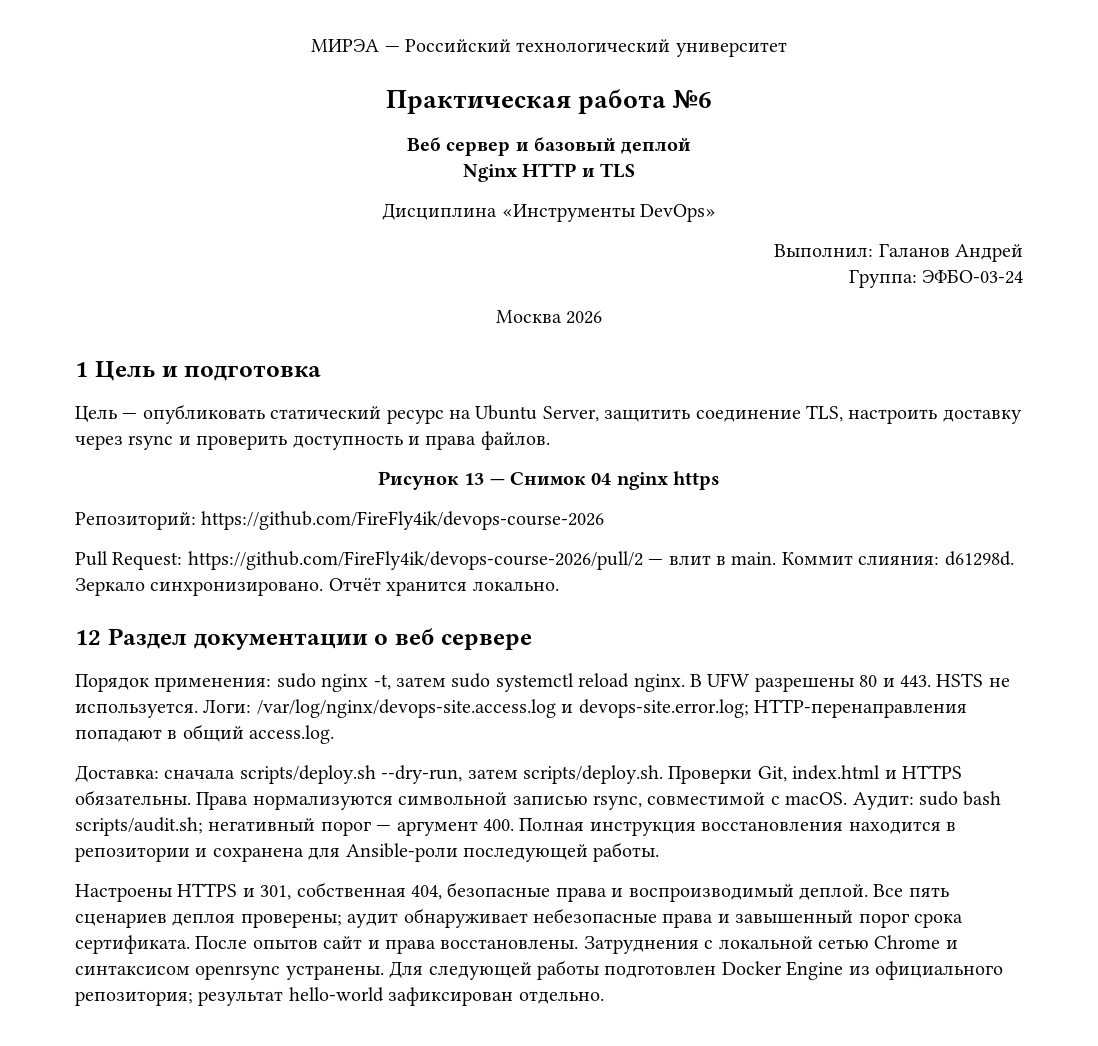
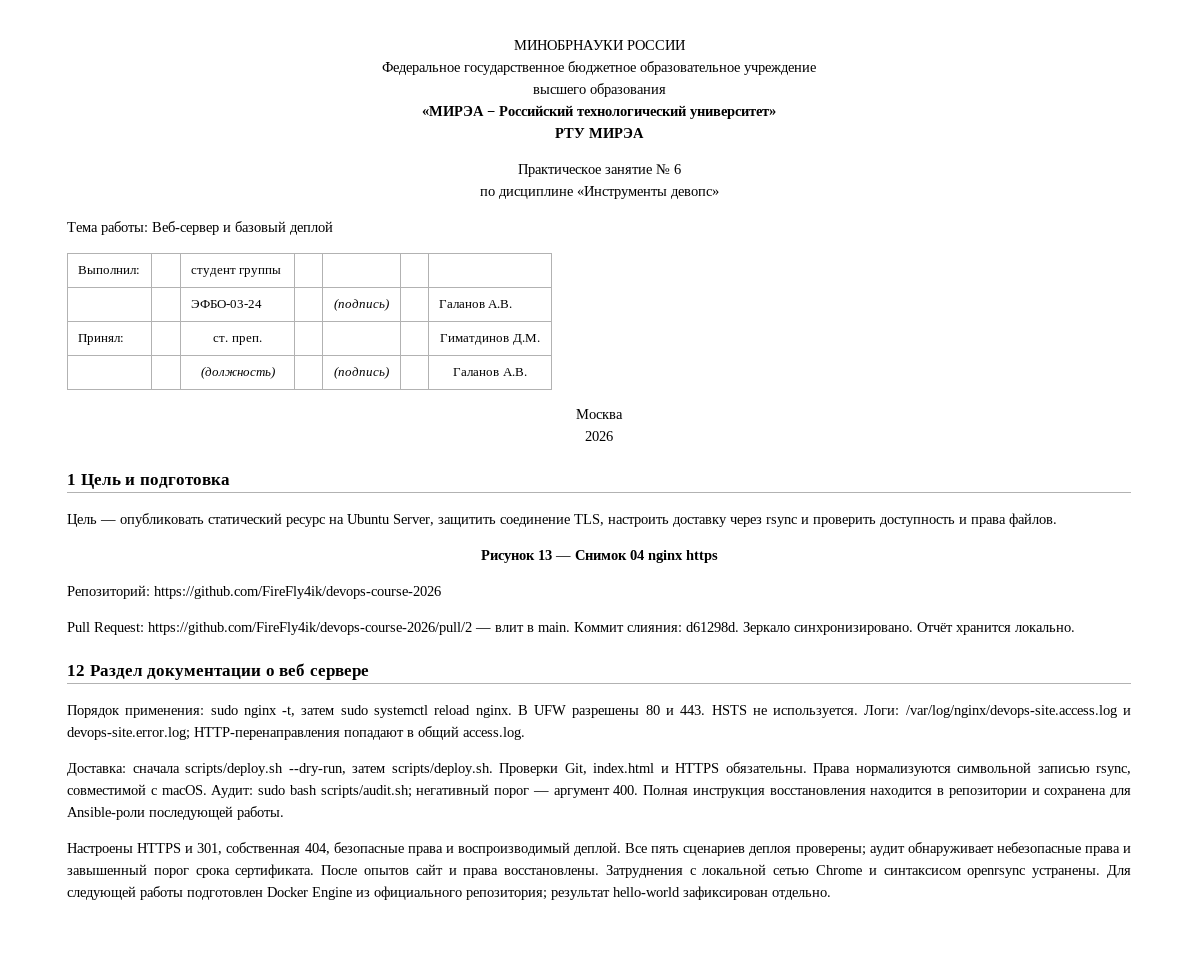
[311,39,787,57] [385,89,713,114] [406,137,692,156] [462,163,636,182] [382,203,716,222] [774,243,1023,262] [848,269,1023,288] МИРЭА — Российский технологический университет // Практическая работа №6 // Веб сервер и базовый деплой // Nginx HTTP и TLS // Дисциплина «Инструменты DevOps» // Выполнил: Галанов Андрей // Группа: ЭФБО-03-24 -> [513,40,686,50] [382,61,816,75] [532,83,666,97] [422,105,776,119] [555,128,644,138] [517,164,681,177] [479,186,719,199] [67,221,333,235] [77,266,140,274] [190,268,282,277] [190,300,262,308] [334,298,390,311] [438,300,513,308] [77,334,124,345] [213,336,262,345] [440,334,540,345] [200,366,275,379] [334,366,390,379] [453,368,527,376] МИНОБРНАУКИ РОССИИ // Федеральное государственное бюджетное образовательное учреждение // высшего образования // «МИРЭА − Российский технологический университет» // РТУ МИРЭА // Практическое занятие № 6 // по дисциплине «Инструменты девопс» // Тема работы: Веб-сервер и базовый деплой // Выполнил: | | студент группы | | | | // | | ЭФБО-03-24 | | (подпись) | | Галанов А.В. // Принял: | | ст. преп. | | | | Гиматдинов Д.М. // | | (должность) | | (подпись) | | Галанов А.В.
(562, 316) none -> (623, 414) //

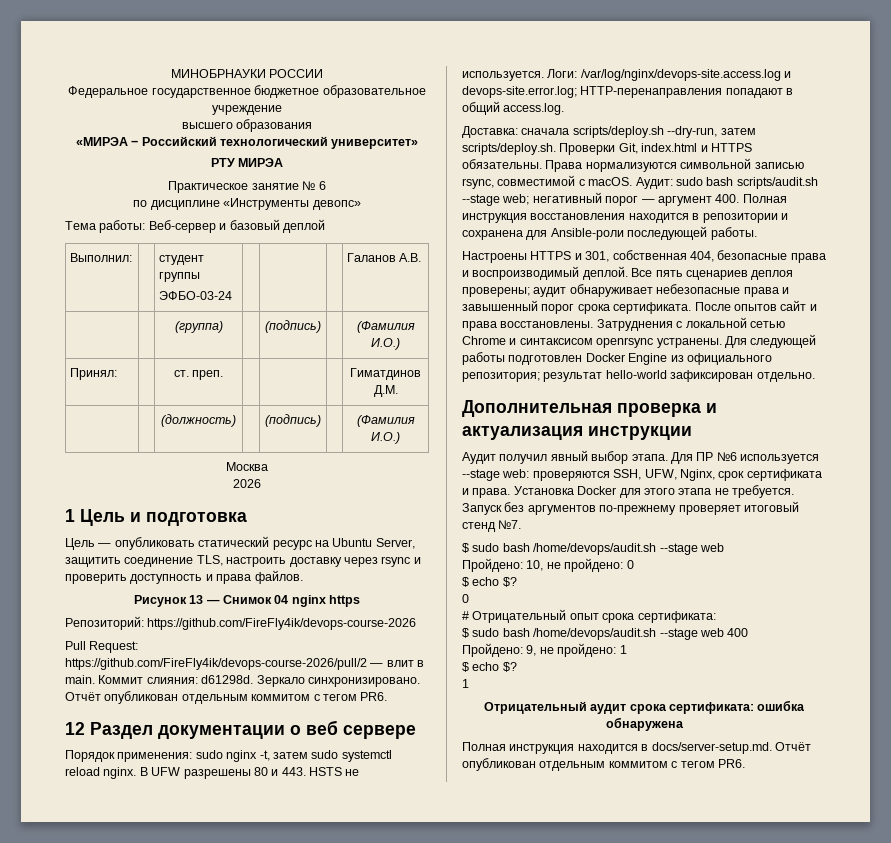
[190,300,262,308] [334,298,390,311] [438,300,513,308] | | | | // | | ЭФБО-03-24 | | (подпись) | | Галанов А.В. -> [159,291,233,300] [347,253,422,262] [174,321,223,333] [265,320,321,333] [356,321,415,333] [371,338,400,350] // ЭФБО-03-24 | | | | Галанов А.В. // | | (группа) | | (подпись) | | (Фамилия И.О.)
[453,368,527,376] Галанов А.В. -> [356,415,415,427] [371,432,400,444] (Фамилия И.О.)
[956,625,1075,635] хранится локально. -> [104,691,388,704] опубликован отдельным коммитом с тегом PR6.
[320,785,412,798] scripts/audit.sh; -> [736,177,818,189] [462,194,530,206] scripts/audit.sh --stage web;
(831, 895) none -> [462,400,717,417] [462,426,692,440] [462,450,819,464] [462,469,822,481] [462,485,794,498] [462,501,799,515] [462,520,522,532] [462,543,724,555] [462,558,634,572] [462,577,517,587] [462,594,469,603] [462,609,716,623] [462,628,749,640] [462,643,627,657] [462,662,517,672] [462,679,469,688] [483,700,806,714] [605,717,684,731] [462,742,811,754] [462,758,745,771] // Дополнительная проверка и актуализация инструкции // Аудит получил явный выбор этапа. Для ПР №6 используется --stage web: проверяются SSH, UFW, Nginx, срок сертификата и права. Установка Docker для этого этапа не требуется. Запуск без аргументов по-прежнему проверяет итоговый стенд №7. // $ sudo bash /home/devops/audit.sh --stage web // Пройдено: 10, не пройдено: 0 // $ echo $? // 0 // # Отрицательный опыт срока сертификата: // $ sudo bash /home/devops/audit.sh --stage web 400 // Пройдено: 9, не пройдено: 1 // $ echo $? // 1 // Отрицательный аудит срока сертификата: ошибка обнаружена // Полная инструкция находится в docs/server-setup.md. Отчёт опубликован отдельным коммитом с тегом PR6.

